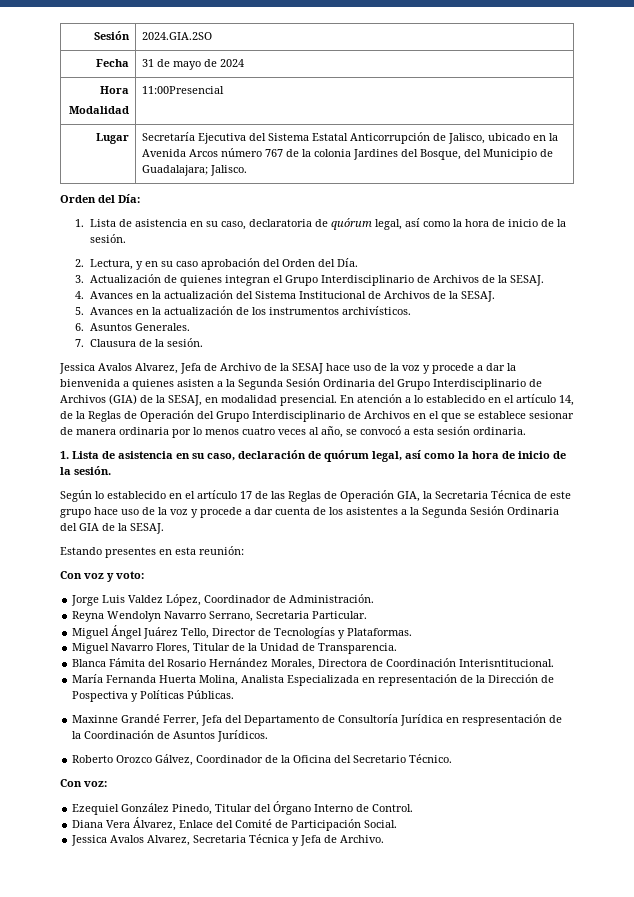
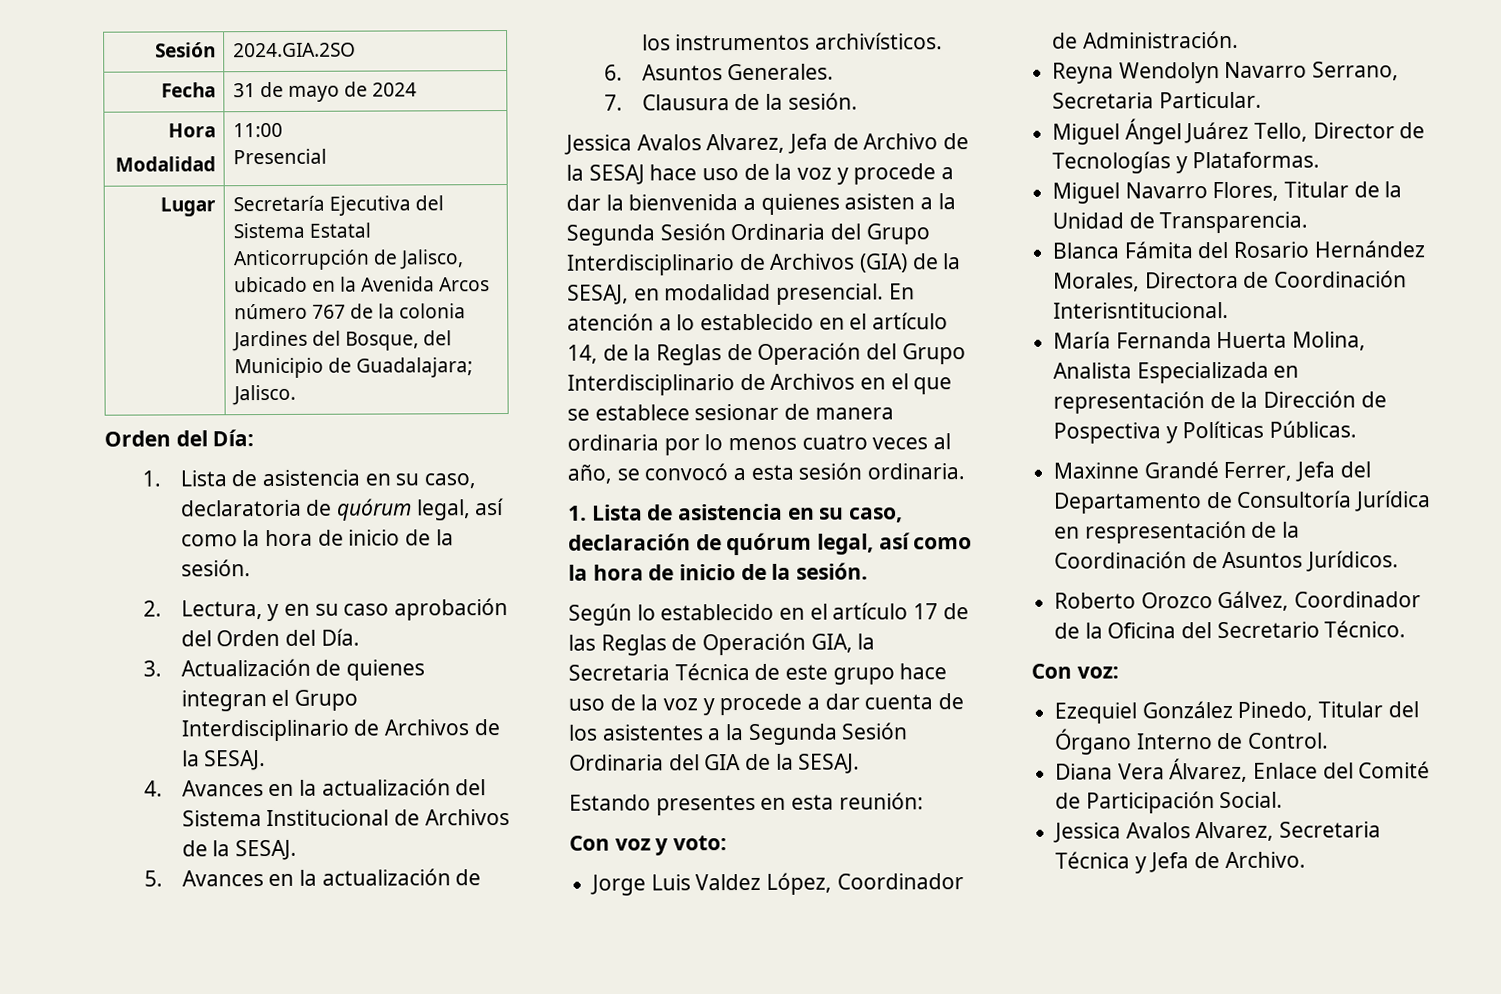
[142,86,225,94] 11:00Presencial -> [232,122,283,138] [232,148,327,165] 11:00 // Presencial

